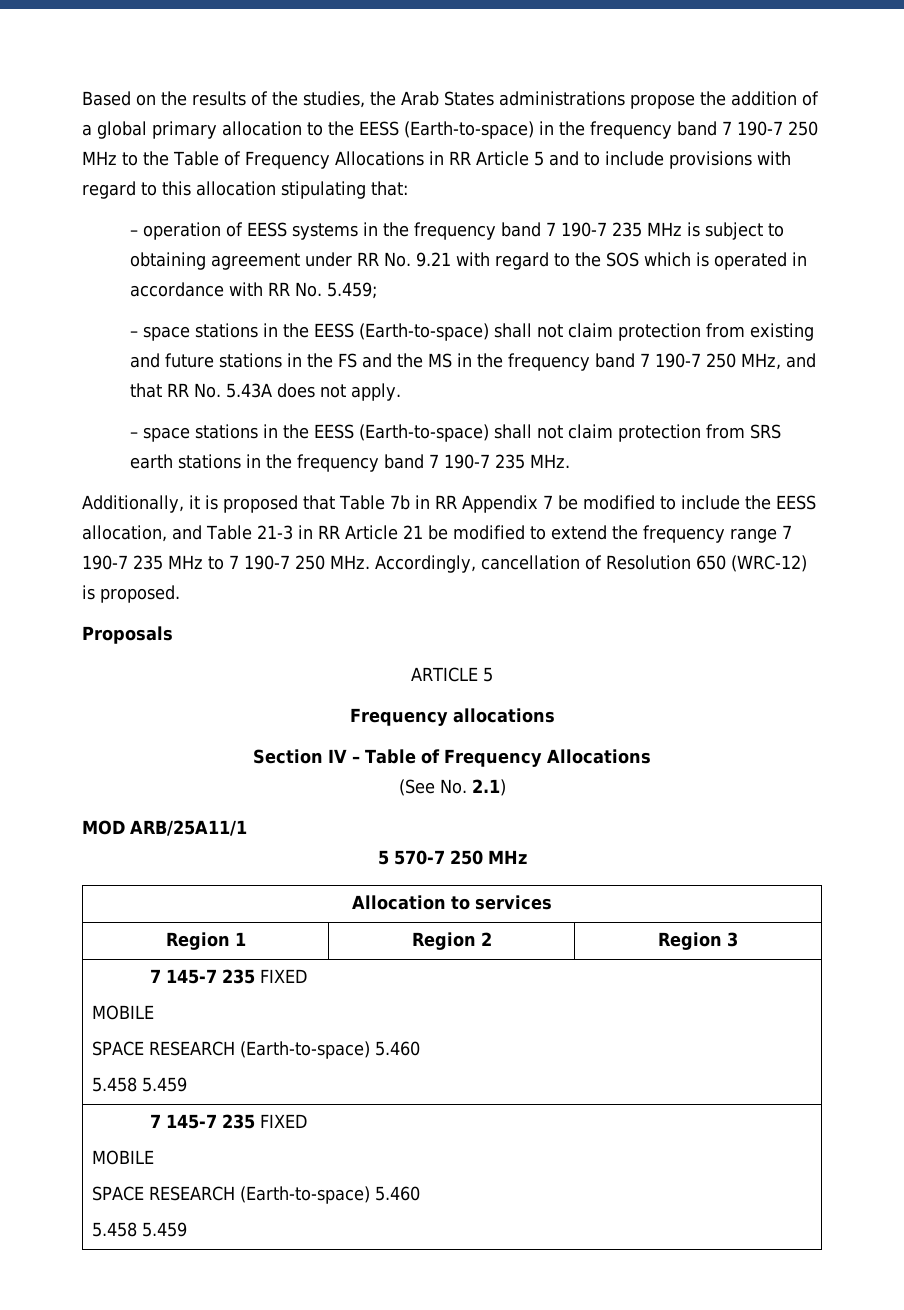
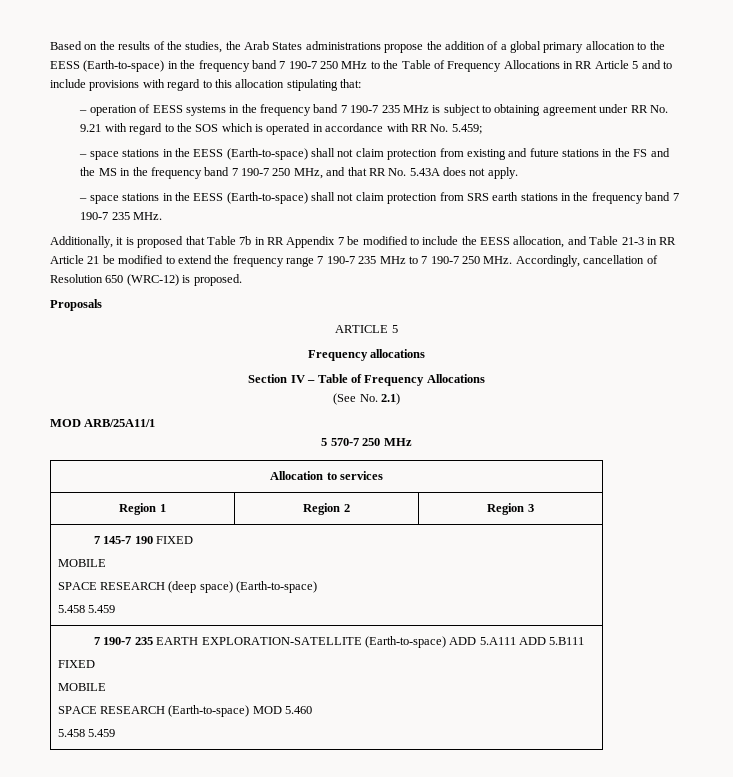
[221,969,307,984] [91,1005,154,1020] [91,1041,420,1059] [91,1077,187,1092] [149,1114,307,1129] [91,1150,154,1165] [91,1186,420,1204] [91,1222,187,1237] 235 FIXED // MOBILE // SPACE RESEARCH (Earth-to-space) 5.460 // 5.458 5.459 // 7 145-7 235 FIXED // MOBILE // SPACE RESEARCH (Earth-to-space) 5.460 // 5.458 5.459 -> [134,536,194,544] [57,559,106,567] [57,581,318,593] [57,605,115,613] [94,636,585,648] [57,660,95,668] [57,683,106,691] [57,705,313,717] [57,729,115,737] 190 FIXED // MOBILE // SPACE RESEARCH (deep space) (Earth-to-space) // 5.458 5.459 // 7 190-7 235 EARTH EXPLORATION-SATELLITE (Earth-to-space) ADD 5.A111 ADD 5.B111 // FIXED // MOBILE // SPACE RESEARCH (Earth-to-space) MOD 5.460 // 5.458 5.459

